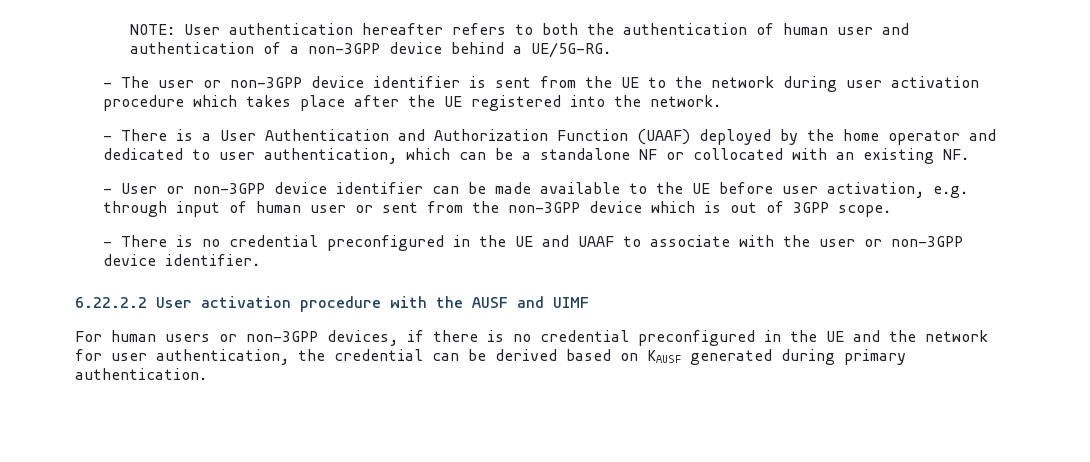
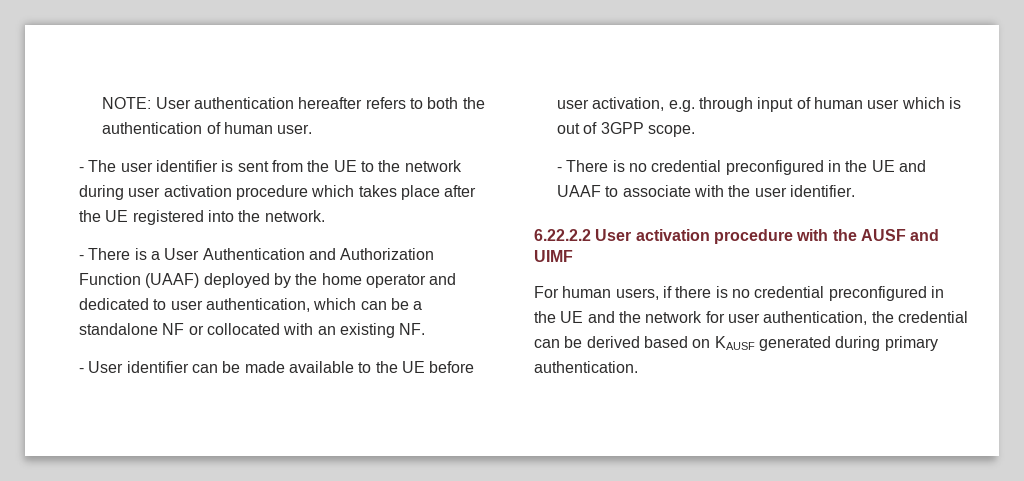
[837,23,910,35] [130,42,612,58] user and authentication of a non-3GPP device behind a UE/5G-RG. -> [277,124,313,134] user.
[202,76,364,88] or non-3GPP device -> (153, 167) none
[165,182,327,194] or non-3GPP device -> (124, 367) none
[354,201,642,213] or sent from the non-3GPP device -> (900, 104) none
[863,236,963,247] [102,254,156,266] or non-3GPP device -> (787, 192) none
[165,330,398,346] users or non-3GPP devices, -> [615,288,659,300] users,

